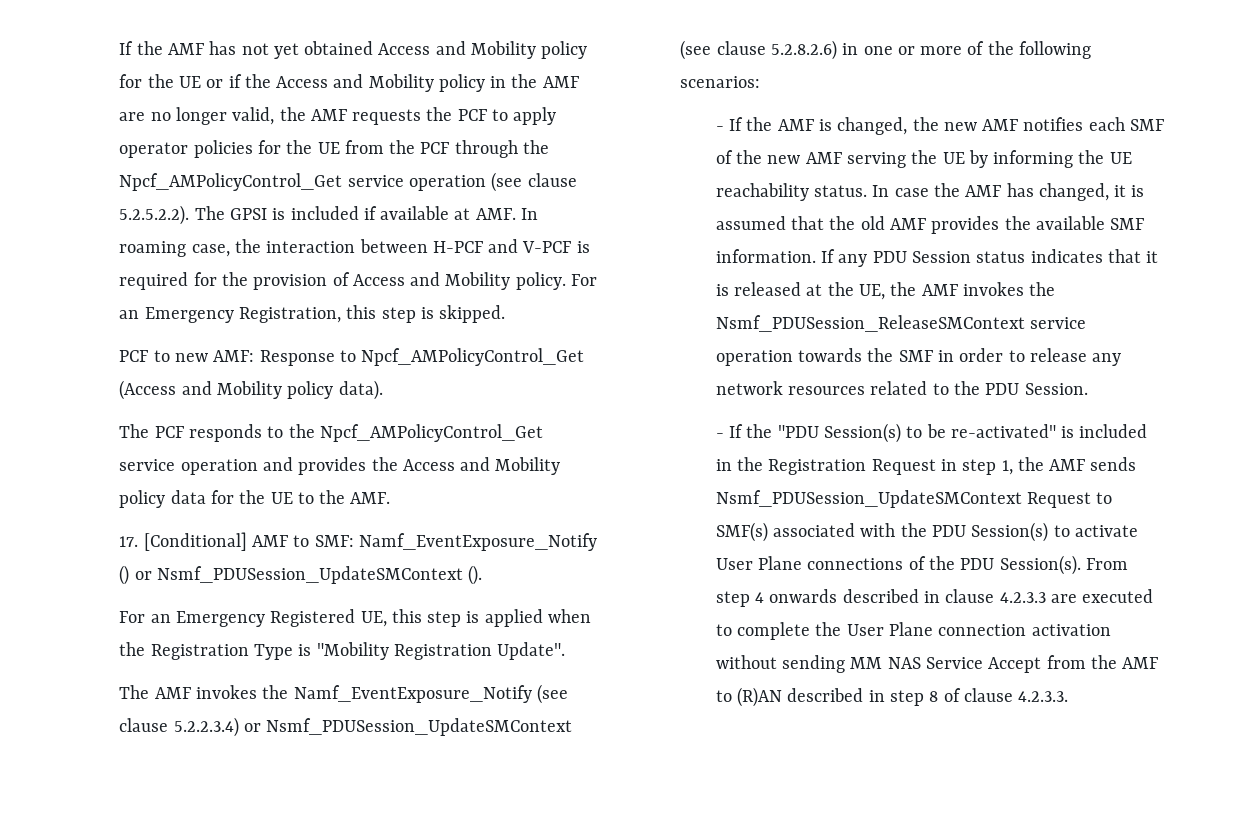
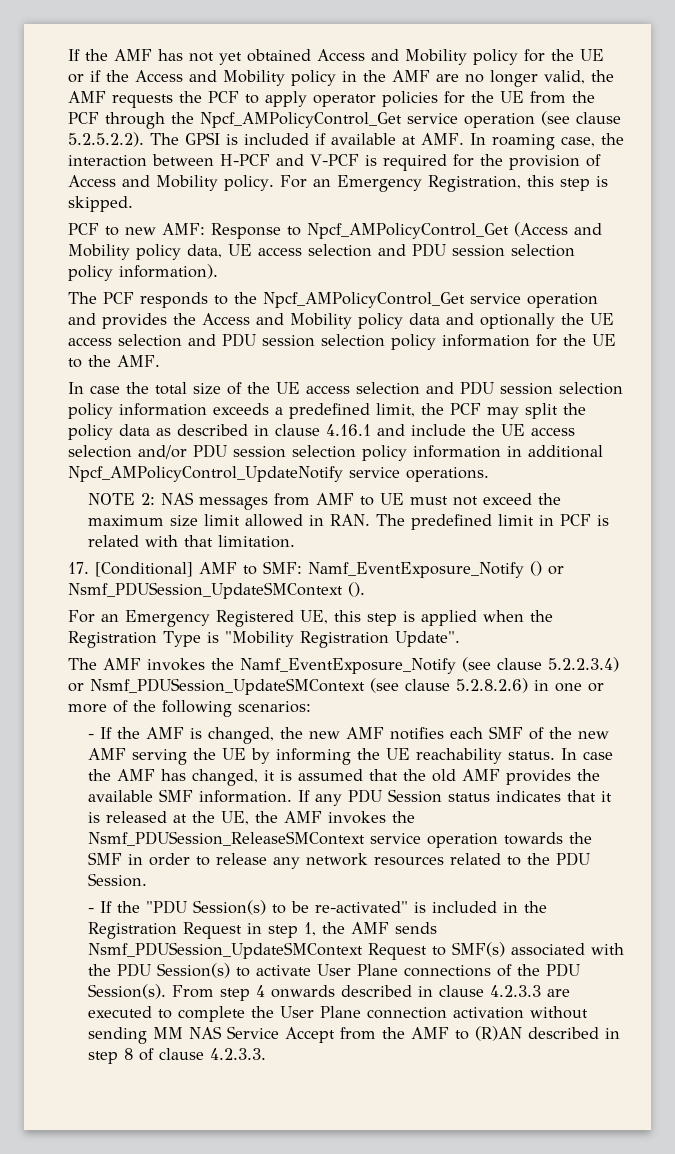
[338,380,383,400] data). -> [187,243,576,258] [68,264,219,281] data, UE access selection and PDU session selection policy information).
(206, 497) none -> [446,313,615,329] [68,333,531,350] and optionally the UE access selection and PDU session selection policy information
(391, 498) none -> [68,381,624,395] [68,403,587,419] [68,424,576,440] [68,444,604,461] [68,466,490,482] [87,492,561,510] [87,514,609,530] [87,535,295,548] // In case the total size of the UE access selection and PDU session selection policy information exceeds a predefined limit, the PCF may split the policy data as described in clause 4.16.1 and include the UE access selection and/or PDU session selection policy information in additional Npcf_AMPolicyControl_UpdateNotify service operations. // NOTE 2: NAS messages from AMF to UE must not exceed the maximum size limit allowed in RAN. The predefined limit in PCF is related with that limitation.

